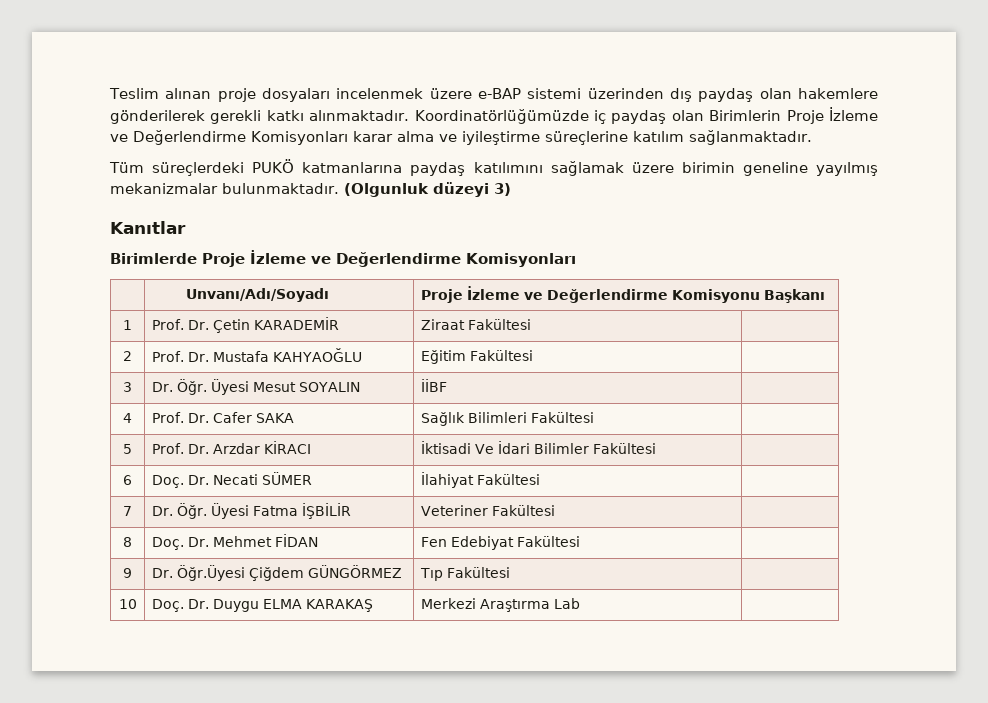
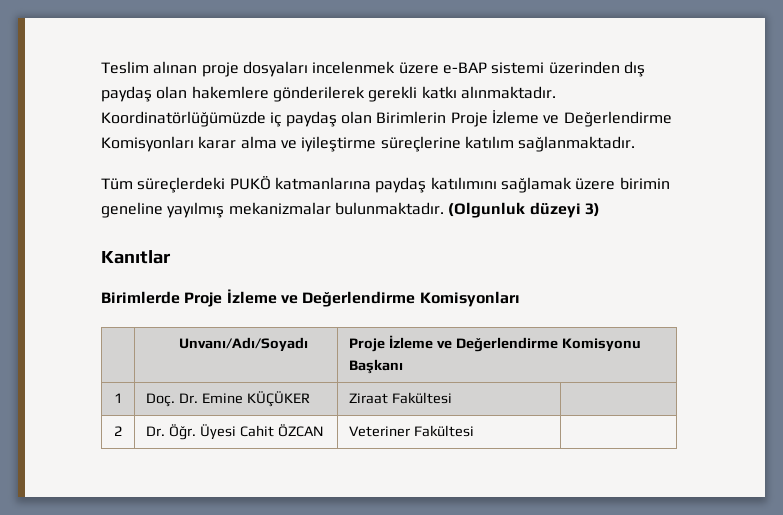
[151,317,339,333] Prof. Dr. Çetin KARADEMİR -> [146,391,310,407] Doç. Dr. Emine KÜÇÜKER
[151,348,362,362] [420,350,533,364] [123,382,132,392] [151,379,360,395] [420,379,447,392] [123,413,132,423] [151,412,294,423] [420,412,594,426] [123,444,132,454] [151,441,311,454] [420,441,656,454] [123,475,132,485] [151,472,312,488] [420,472,540,488] [123,506,132,516] [151,503,351,519] [420,505,555,516] [123,537,132,547] [151,534,318,550] [420,536,580,550] [123,568,132,578] [151,565,402,581] [419,567,510,581] [118,599,137,609] [151,599,373,612] [420,598,580,612] Prof. Dr. Mustafa KAHYAOĞLU | Eğitim Fakültesi | // 3 | Dr. Öğr. Üyesi Mesut SOYALIN | İİBF | // 4 | Prof. Dr. Cafer SAKA | Sağlık Bilimleri Fakültesi | // 5 | Prof. Dr. Arzdar KİRACI | İktisadi Ve İdari Bilimler Fakültesi | // 6 | Doç. Dr. Necati SÜMER | İlahiyat Fakültesi | // 7 | Dr. Öğr. Üyesi Fatma İŞBİLİR | Veteriner Fakültesi | // 8 | Doç. Dr. Mehmet FİDAN | Fen Edebiyat Fakültesi | // 9 | Dr. Öğr.Üyesi Çiğdem GÜNGÖRMEZ | Tıp Fakültesi | // 10 | Doç. Dr. Duygu ELMA KARAKAŞ | Merkezi Araştırma Lab -> [146,424,323,440] [349,425,475,437] Dr. Öğr. Üyesi Cahit ÖZCAN | Veteriner Fakültesi

